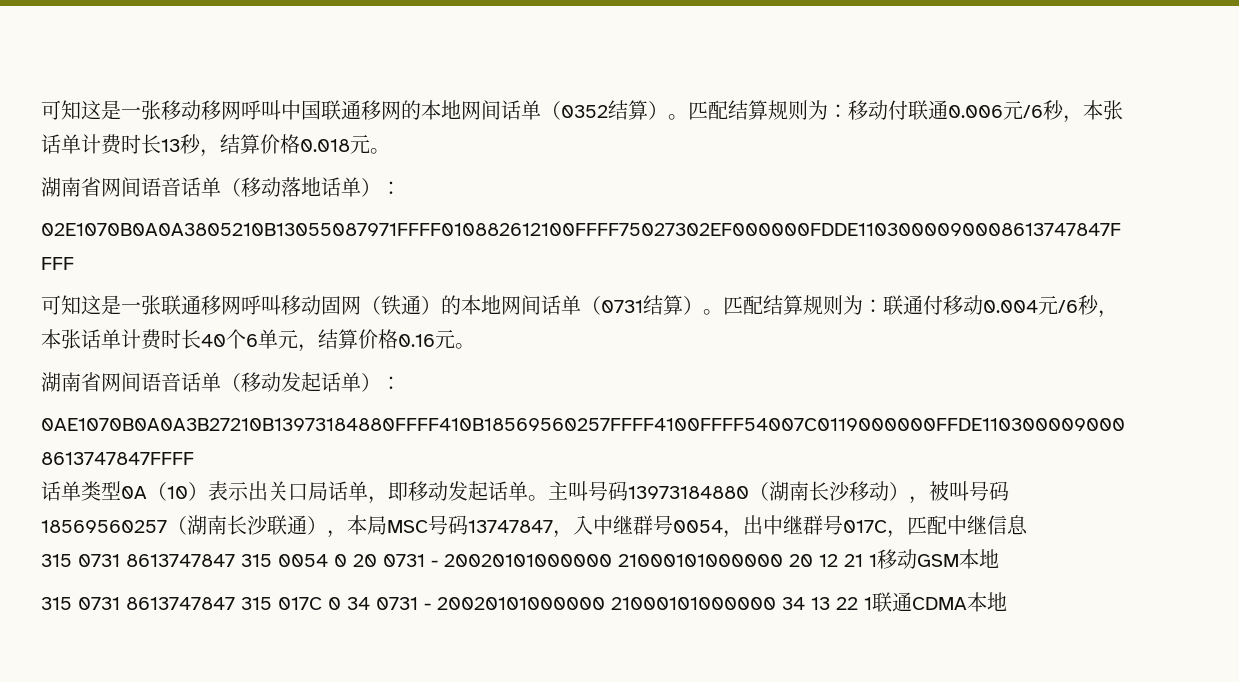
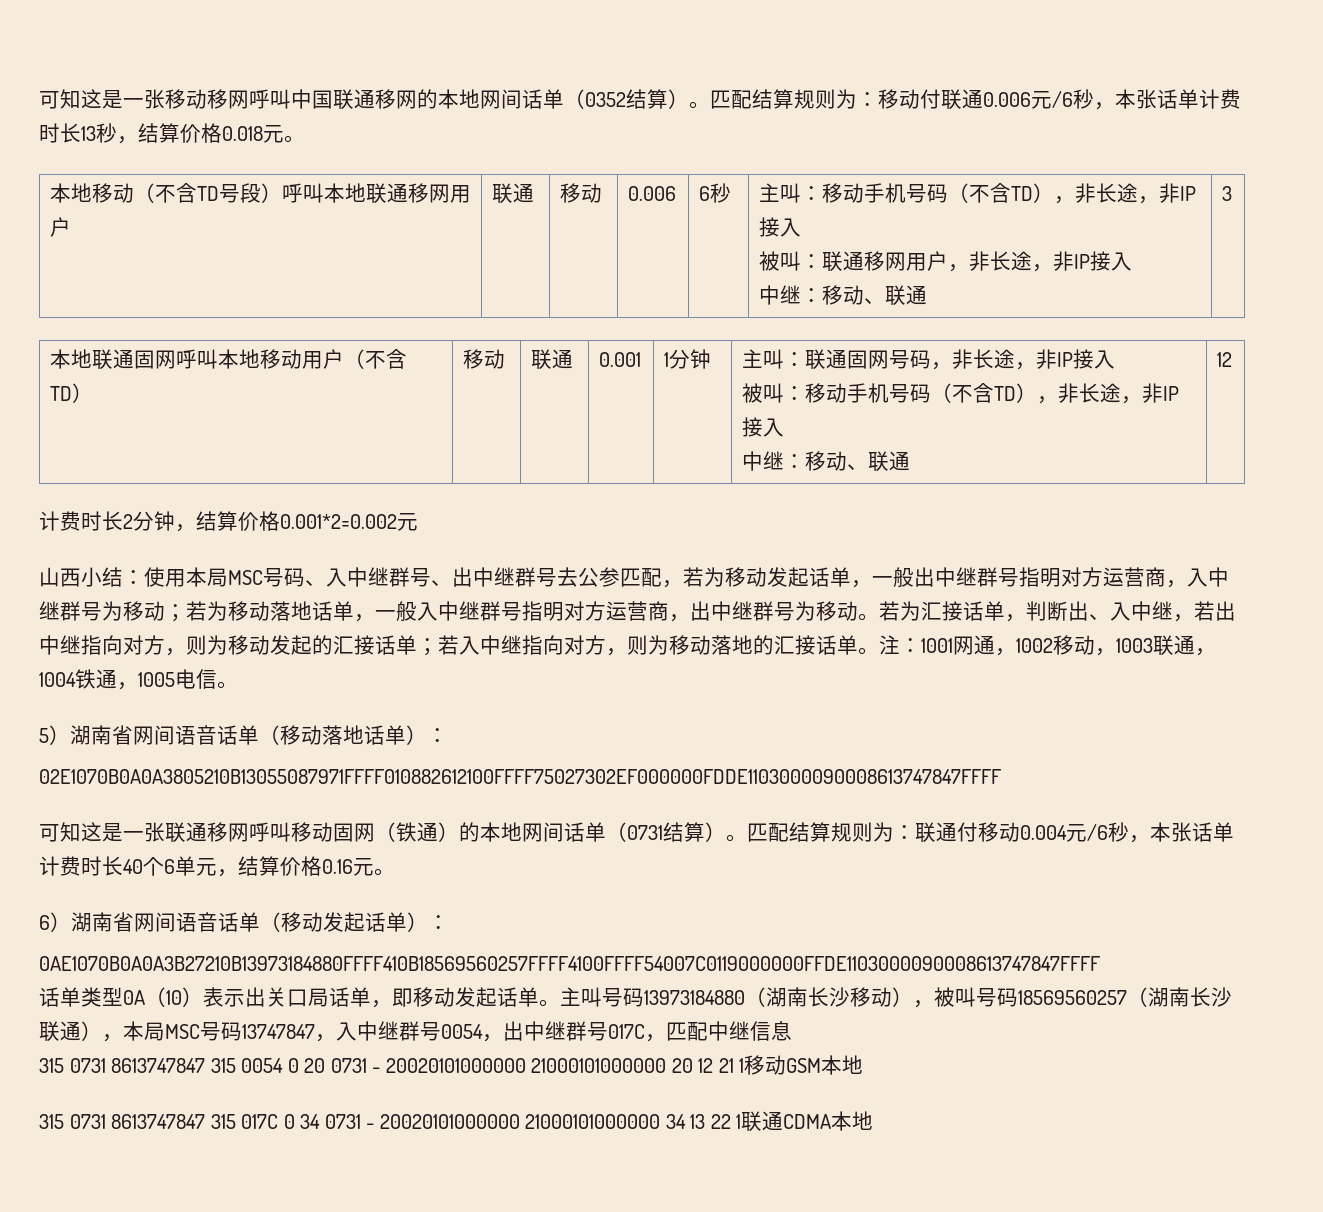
(390, 151) // -> [49,183,471,204] [49,217,71,237] [491,183,534,204] [559,183,602,203] [627,186,676,201] [698,183,731,203] [758,183,1196,204] [758,217,801,237] [758,251,1132,272] [758,285,927,306] [1221,186,1232,201] [49,349,407,370] [49,383,93,403] [462,349,505,369] [530,349,573,370] [598,352,641,367] [663,349,711,369] [741,349,1115,370] [741,383,1179,404] [741,417,784,437] [741,451,910,472] [1216,352,1232,367] [39,511,418,532] [39,567,1229,588] [39,601,1236,622] [39,635,1216,656] [39,669,238,690] [39,725,70,745] // 本地移动（不含TD号段）呼叫本地联通移网用户 | 联通 | 移动 | 0.006 | 6秒 | 主叫：移动手机号码（不含TD），非长途，非IP接入 // 被叫：联通移网用户，非长途，非IP接入 // 中继：移动、联通 | 3 // 本地联通固网呼叫本地移动用户（不含TD） | 移动 | 联通 | 0.001 | 1分钟 | 主叫：联通固网号码，非长途，非IP接入 // 被叫：移动手机号码（不含TD），非长途，非IP接入 // 中继：移动、联通 | 12 // 计费时长2分钟，结算价格0.001*2=0.002元 // 山西小结：使用本局MSC号码、入中继群号、出中继群号去公参匹配，若为移动发起话单，一般出中继群号指明对方运营商，入中继群号为移动；若为移动落地话单，一般入中继群号指明对方运营商，出中继群号为移动。若为汇接话单，判断出、入中继，若出中继指向对方，则为移动发起的汇接话单；若入中继指向对方，则为移动落地的汇接话单。注：1001网通，1002移动，1003联通，1004铁通，1005电信。 // 5）
(475, 346) none -> [39,912,71,932] 6）

